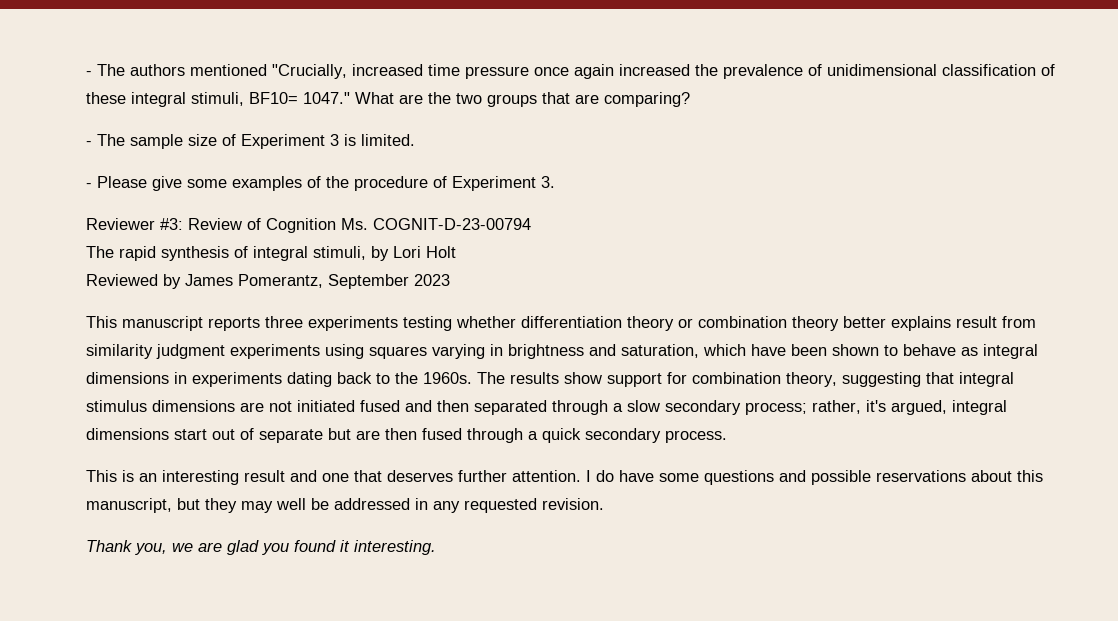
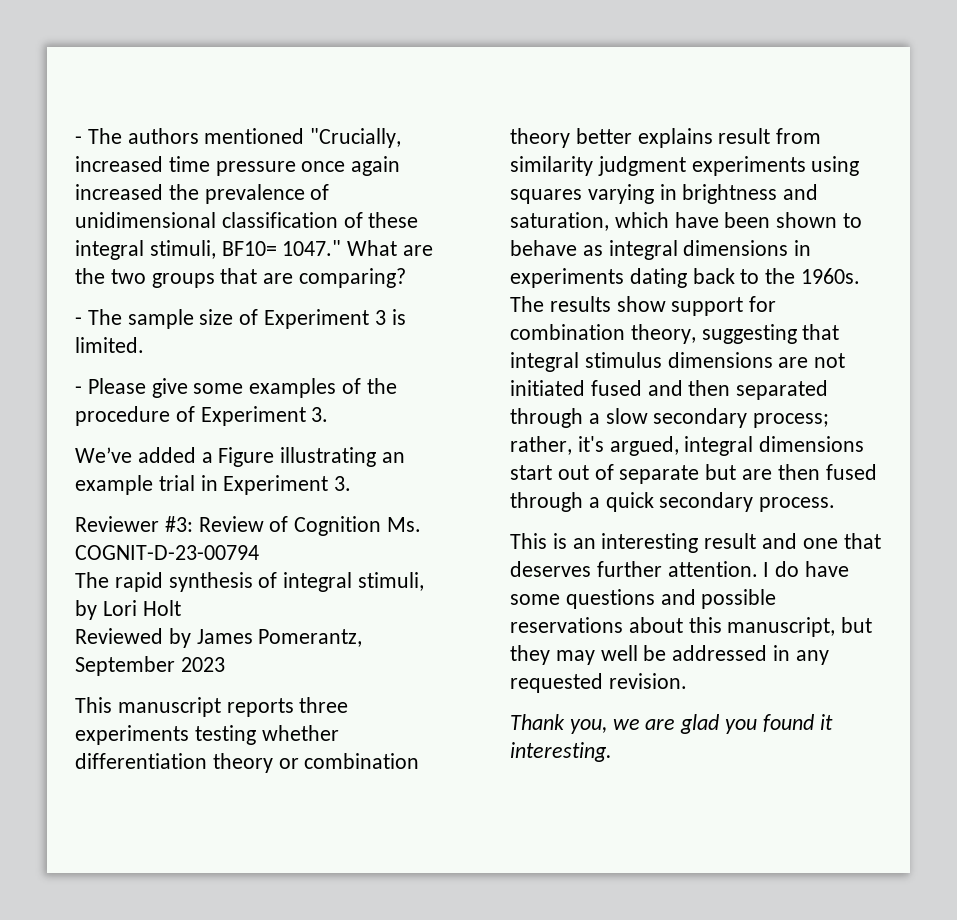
(555, 182) none -> [75,447,406,467] [75,475,352,495] // We’ve added a Figure illustrating an example trial in Experiment 3.

